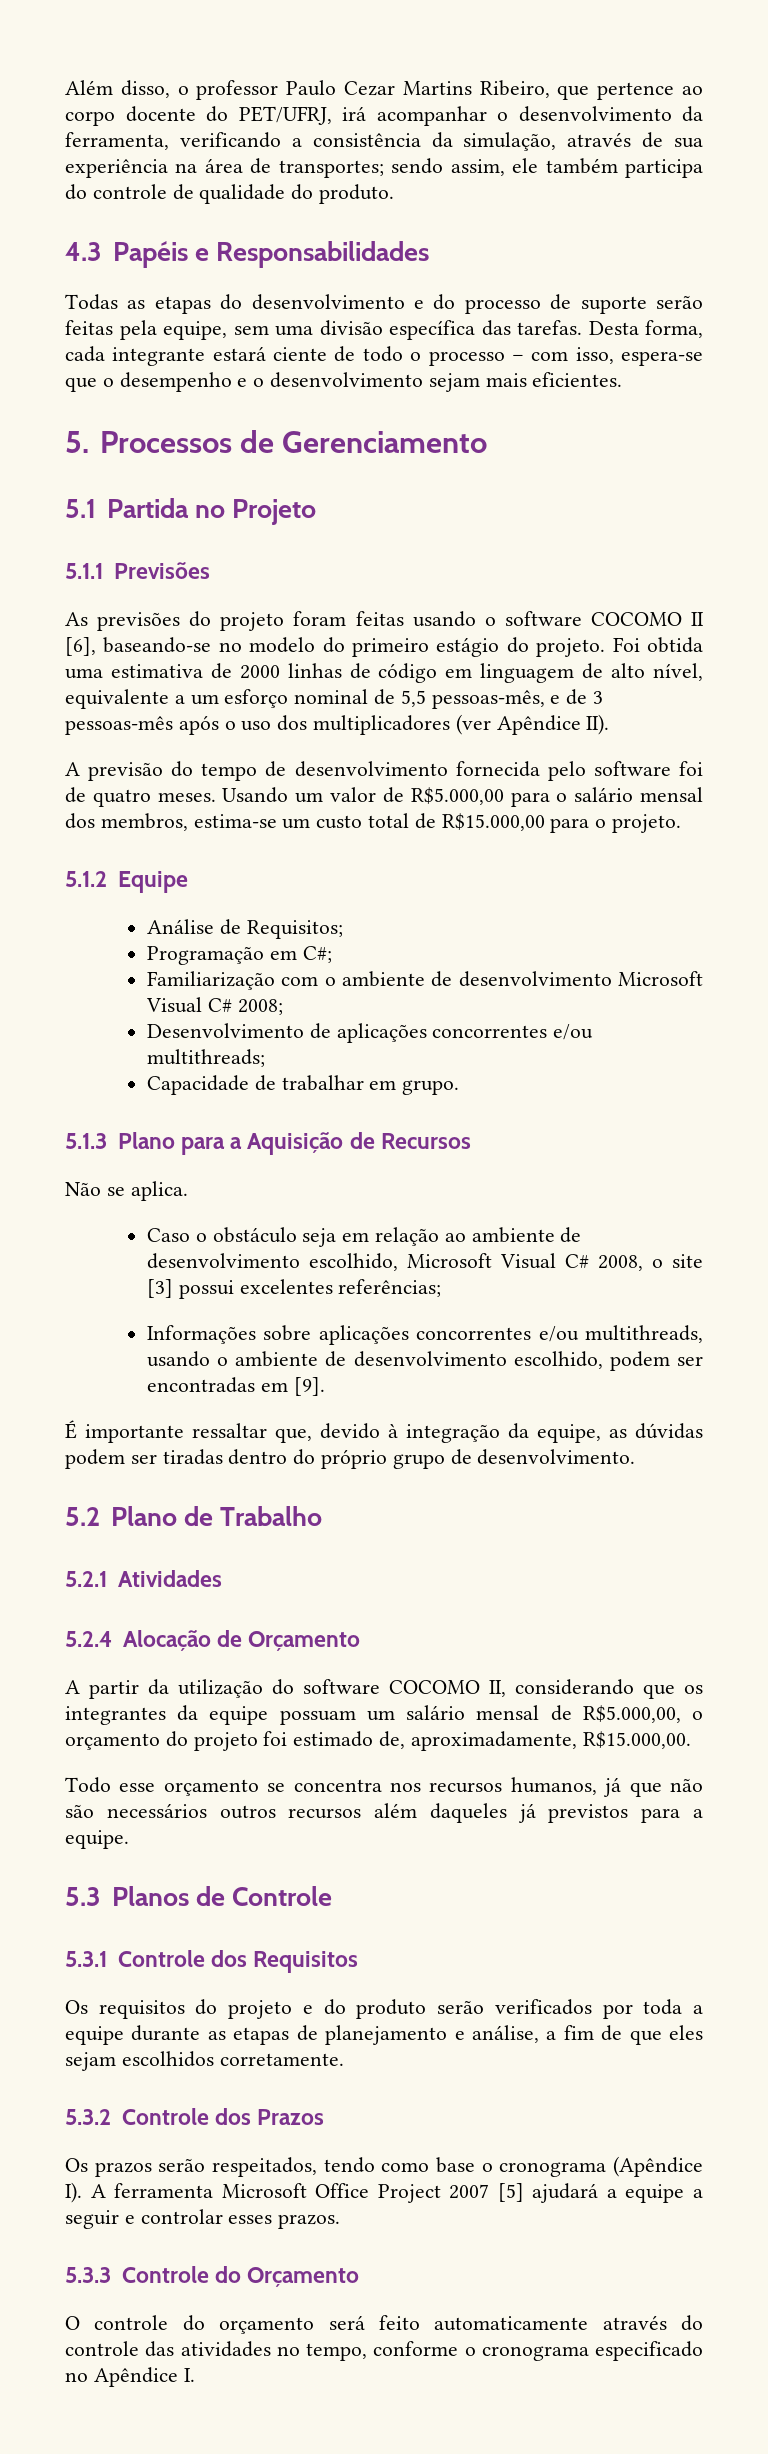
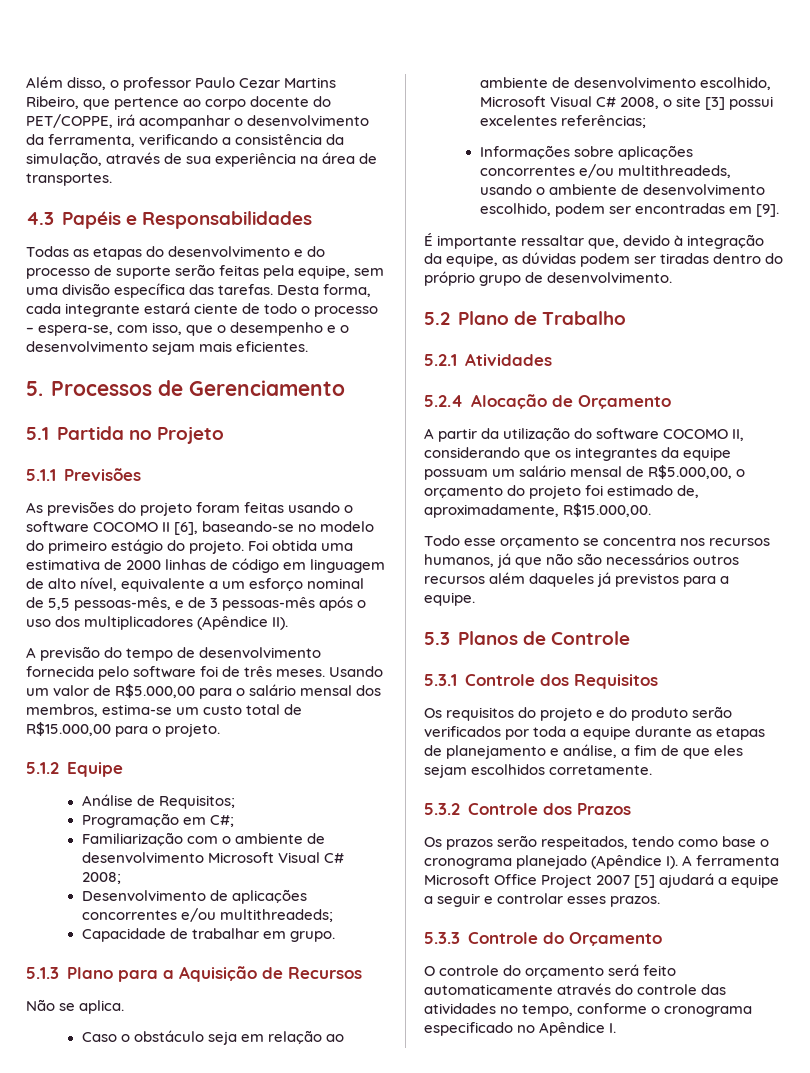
[238,106,332,125] PET/UFRJ, -> [26,114,113,128] PET/COPPE,
[278,158,704,178] [65,184,395,204] transportes; sendo assim, ele também participa do controle de qualidade do produto. -> [26,173,112,186] transportes.
(524, 357) none -> [38,325,114,336] espera-se,
[621,351,704,366] espera-se -> (183, 328) none
[455,714,581,735] (ver Apêndice -> [197,616,269,630] (Apêndice
[92,789,151,807] quatro -> [244,666,273,677] três
[146,1049,265,1067] multithreads; -> [219,909,333,922] multithreadeds;
[585,1325,703,1343] multithreads, -> [617,165,731,178] multithreadeds,
(607, 2169) none -> [516,855,588,869] planejado

